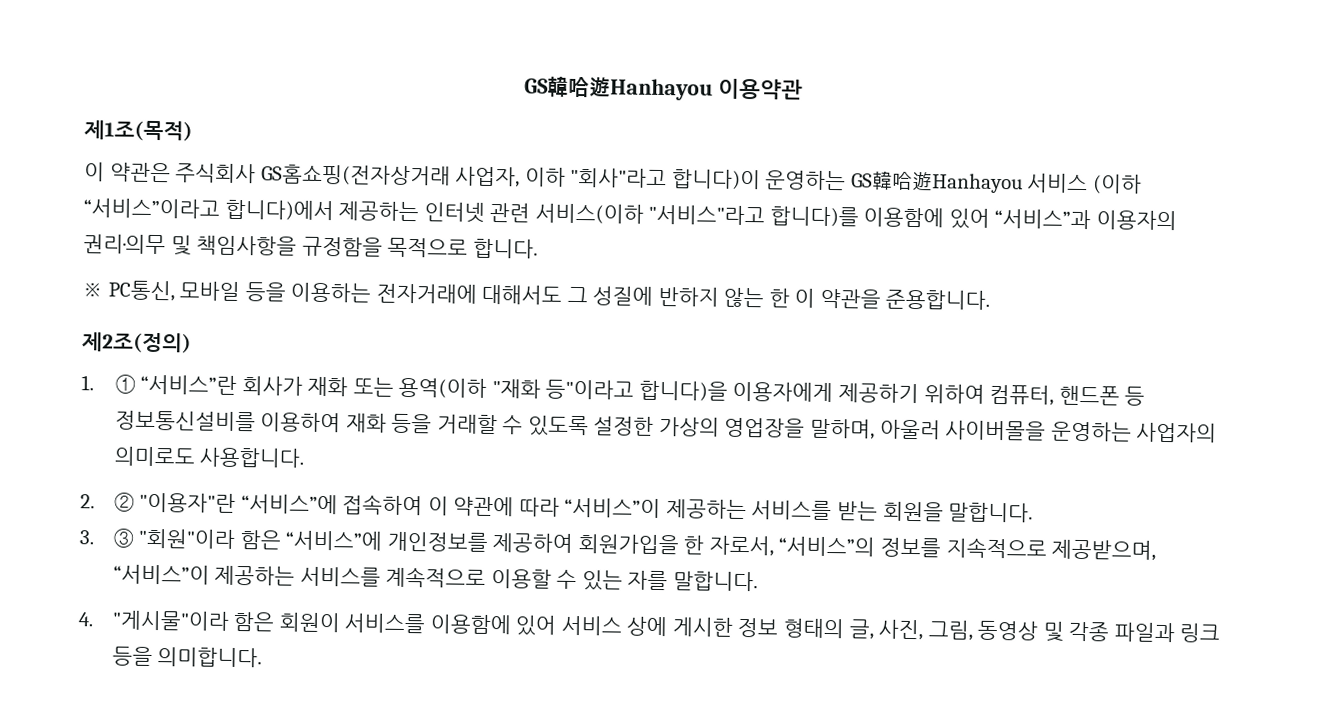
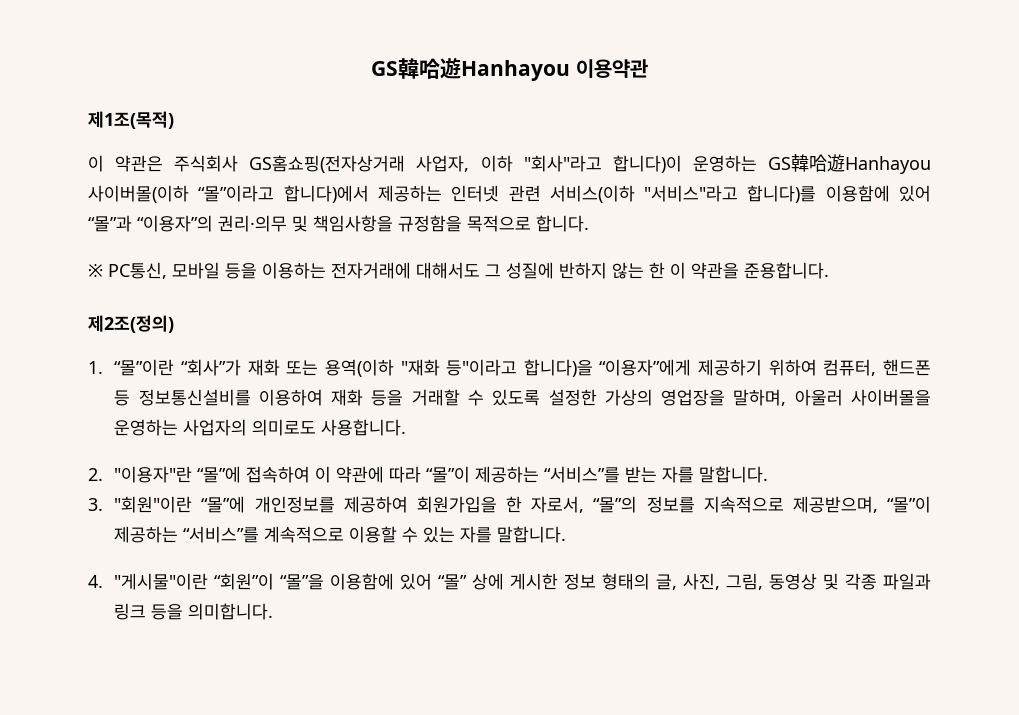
[1027,173,1142,195] [83,198,220,219] 서비스 (이하 “서비스”이라고 -> [88,185,275,203] 사이버몰(이하 “몰”이라고
[994,208,1177,231] “서비스”과 이용자의 -> [88,215,213,232] “몰”과 “이용자”의
[114,374,303,396] ① “서비스”란 회사가 -> [114,359,241,376] “몰”이란 “회사”가
[732,381,834,403] 이용자에게 -> [599,359,692,376] “이용자”에게
[113,492,338,515] ② "이용자"란 “서비스”에 -> [114,466,242,483] "이용자"란 “몰”에
[564,497,1034,523] [79,528,383,551] “서비스”이 제공하는 서비스를 받는 회원을 말합니다. // 3. ③ "회원"이라 함은 “서비스”에 -> [426,466,769,483] [88,496,246,513] “몰”이 제공하는 “서비스”를 받는 자를 말합니다. // 3. "회원"이란 “몰”에
[778,536,876,557] “서비스”의 -> [593,496,638,513] “몰”의
[112,564,381,587] “서비스”이 제공하는 서비스를 -> [887,496,932,513] [114,526,260,543] “몰”이 제공하는 “서비스”를
[111,610,622,636] "게시물"이라 함은 회원이 서비스를 이용함에 있어 서비스 -> [114,573,468,590] "게시물"이란 “회원”이 “몰”을 이용함에 있어 “몰”

